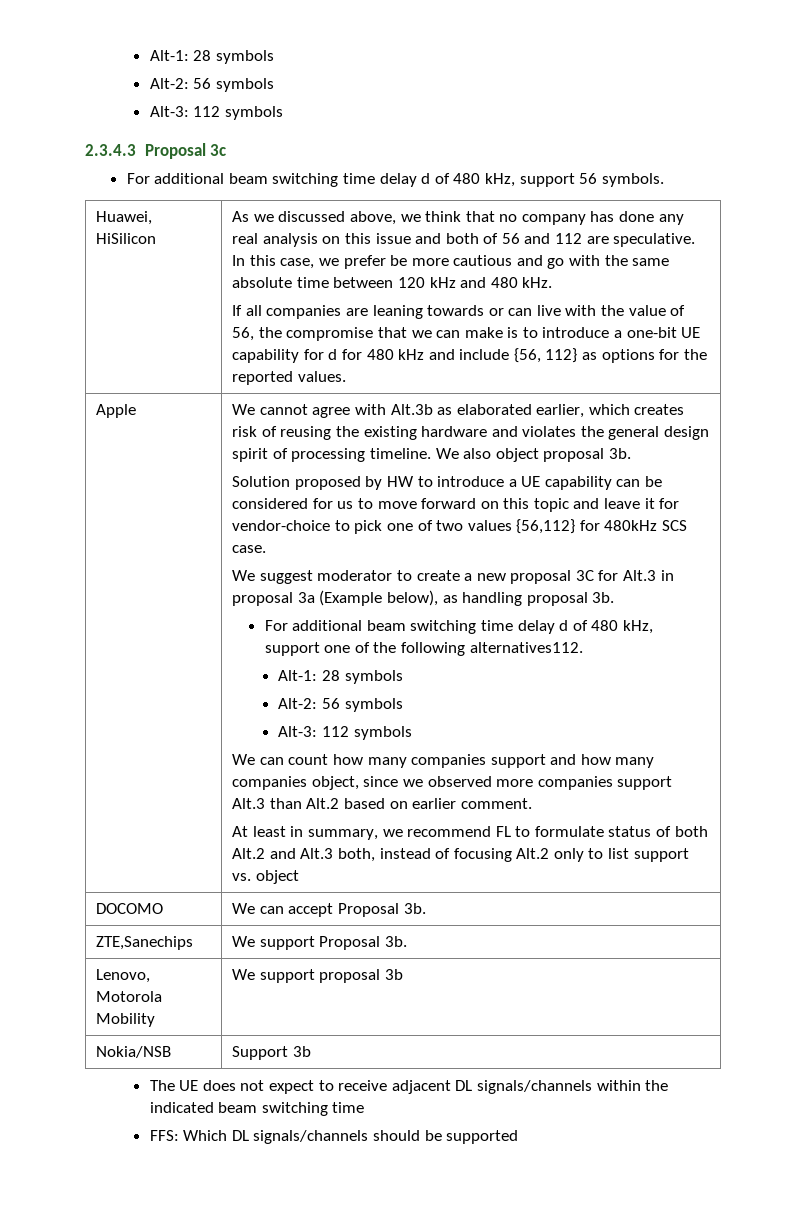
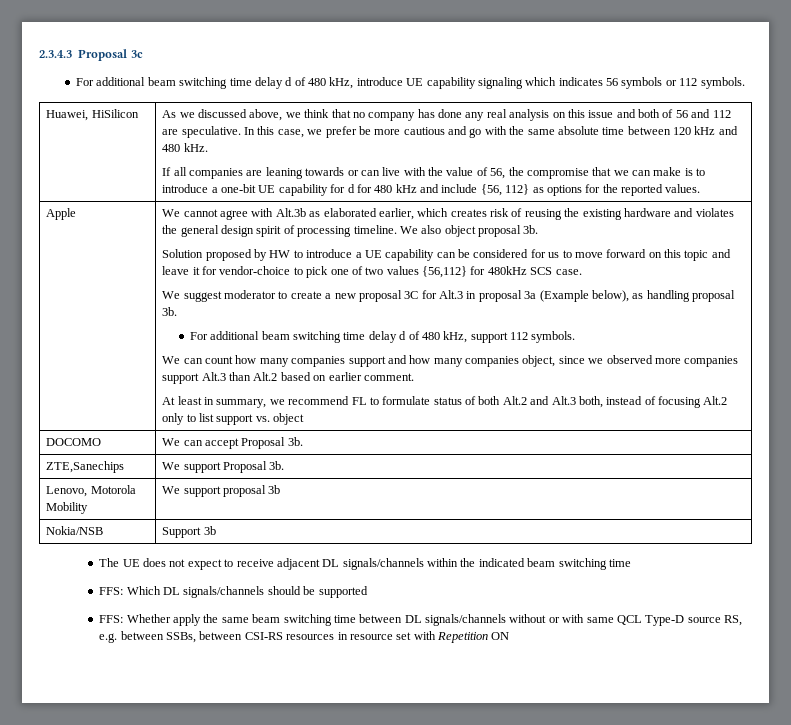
[149,50,274,64] [149,78,274,92] [149,106,283,120] Alt-1: 28 symbols // Alt-2: 56 symbols // Alt-3: 112 symbols // -> (39, 54) none
[519,173,598,187] support 56 -> [356,77,698,89] introduce UE capability signaling which indicates 56 symbols or 112
[324,642,583,656] [278,670,403,684] [278,698,403,712] [278,726,412,740] one of the following alternatives112. // Alt-1: 28 symbols // Alt-2: 56 symbols // Alt-3: 112 symbols -> [510,331,576,343] 112 symbols.
(519, 1137) none -> [99,614,743,626] [99,631,510,643] // FFS: Whether apply the same beam switching time between DL signals/channels without or with same QCL Type-D source RS, e.g. between SSBs, between CSI-RS resources in resource set with Repetition ON

